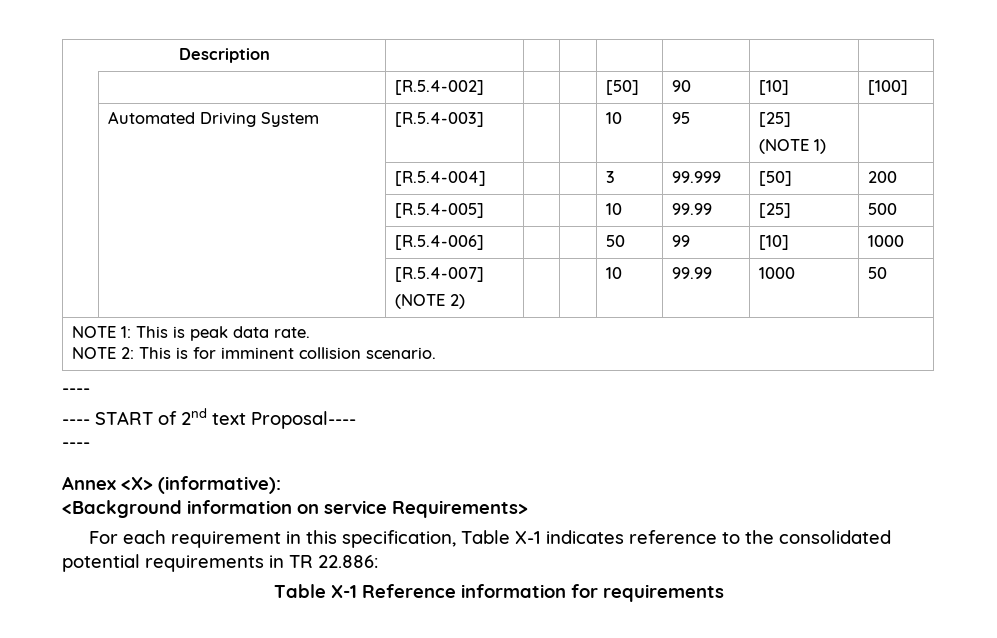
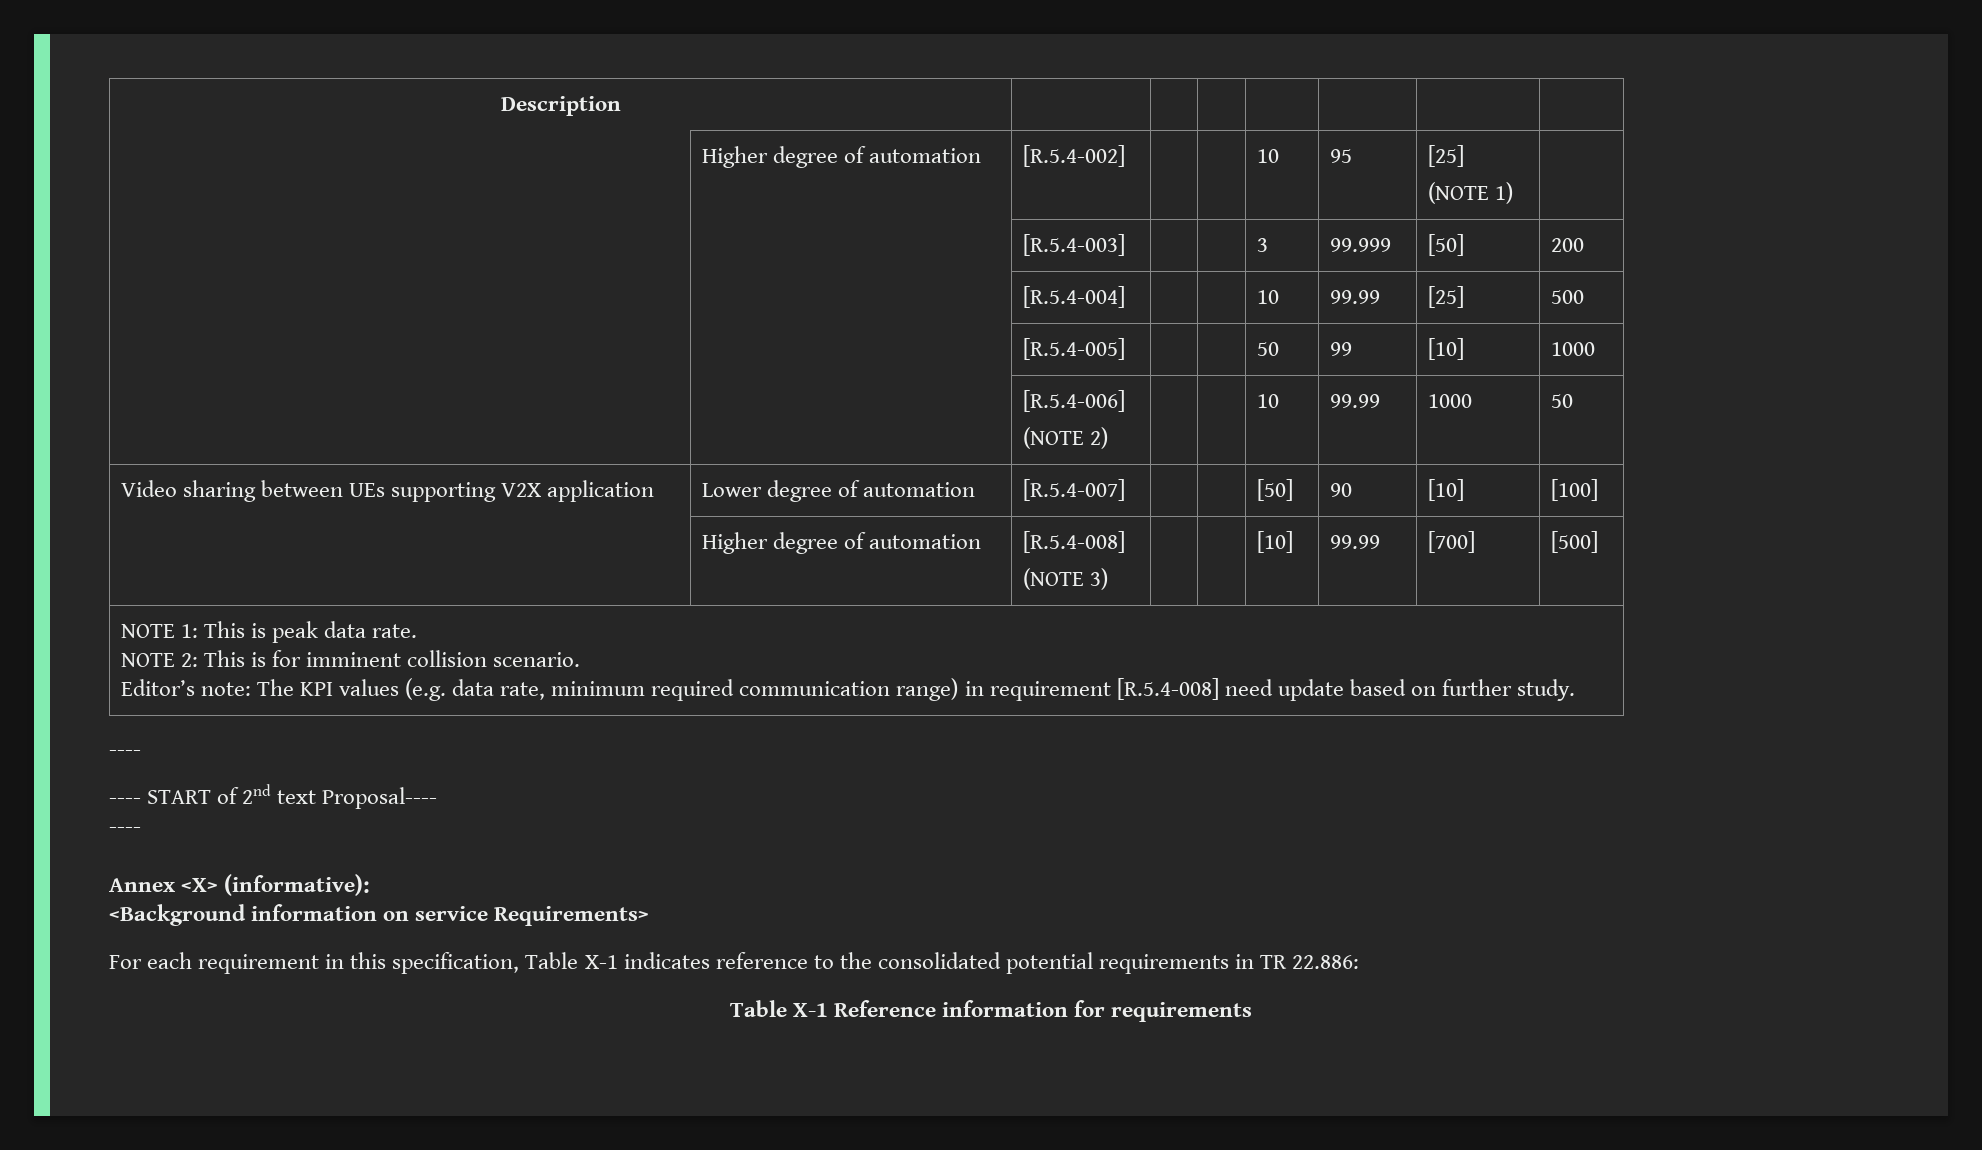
[395,80,485,95] [606,80,640,95] [672,80,692,92] [759,80,790,95] [868,80,909,95] [108,111,320,127] [395,112,485,127] | [R.5.4-002] | | | [50] | 90 | [10] | [100] // | Automated Driving System | [R.5.4-003] -> [701,146,981,168] [1022,145,1125,167] Higher degree of automation | [R.5.4-002]
[395,171,487,186] [R.5.4-004] -> [1022,234,1125,256] [R.5.4-003]
[395,203,485,218] [R.5.4-005] -> [1022,286,1125,308] [R.5.4-004]
[395,235,485,250] [R.5.4-006] -> [1022,338,1125,360] [R.5.4-005]
[395,267,485,282] [R.5.4-007] -> [1022,390,1125,412] [R.5.4-006]
(888, 273) none -> [120,480,655,502] [701,480,975,502] [1022,479,1125,501] [1256,479,1293,501] [1329,483,1352,497] [1427,479,1464,501] [1550,479,1598,501] [701,532,981,554] [1022,531,1125,553] [1022,568,1108,590] [1256,531,1293,553] [1329,535,1380,549] [1427,531,1475,553] [1550,531,1598,553] // Video sharing between UEs supporting V2X application | Lower degree of automation | [R.5.4-007] | | | [50] | 90 | [10] | [100] // | Higher degree of automation | [R.5.4-008] // (NOTE 3) | | | [10] | 99.99 | [700] | [500]
(437, 353) none -> [120,678,1576,701] // Editor’s note: The KPI values (e.g. data rate, minimum required communication range) in requirement [R.5.4-008] need update based on further study.

